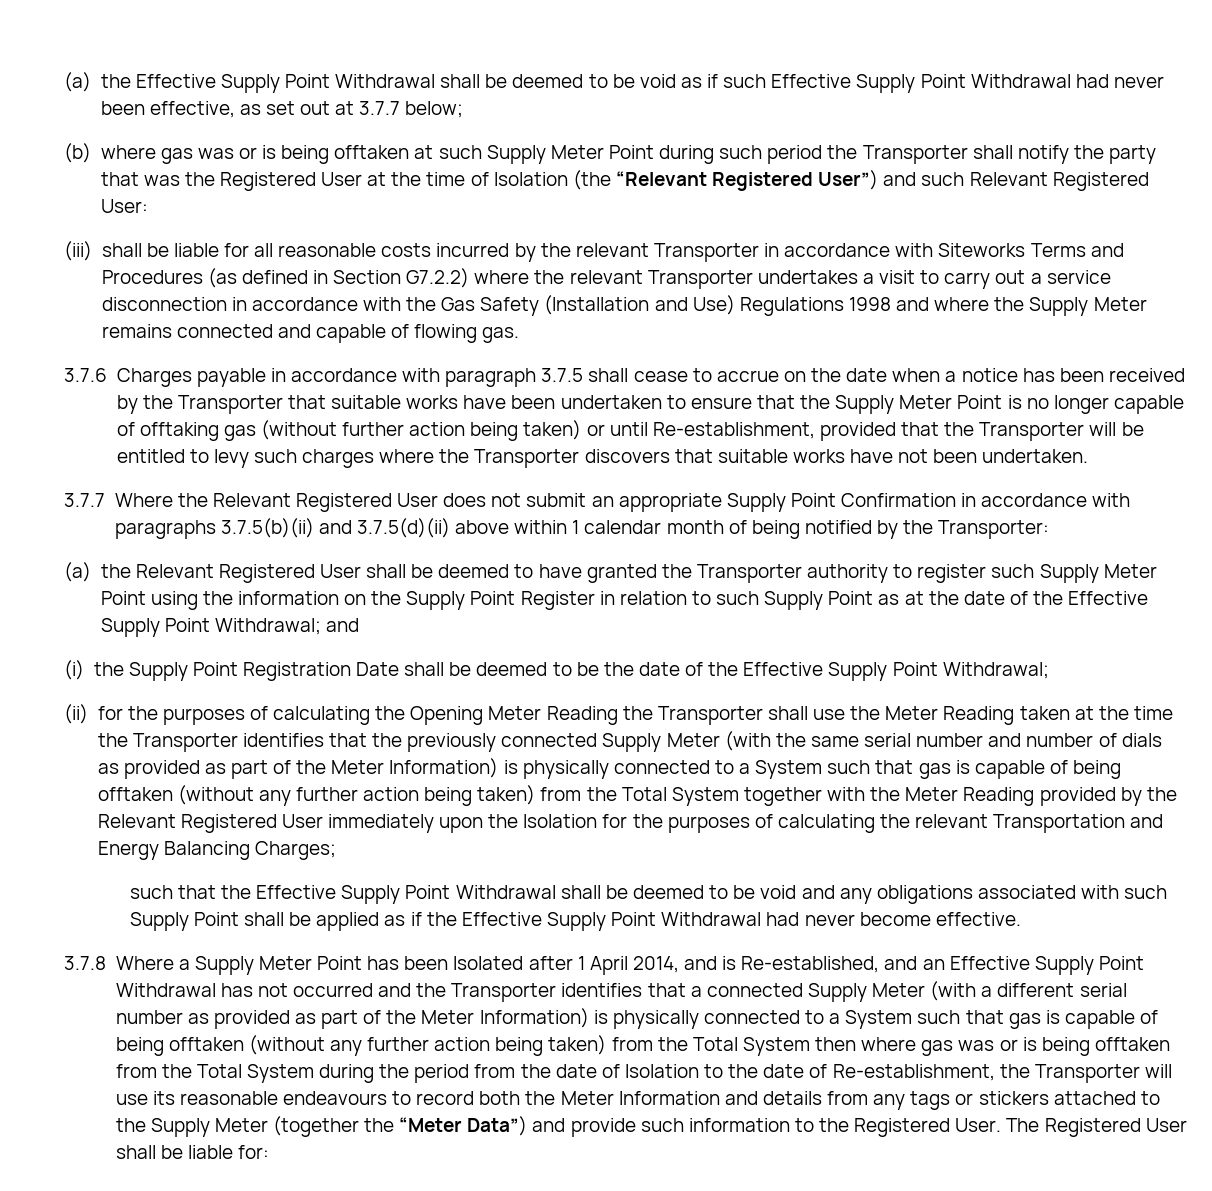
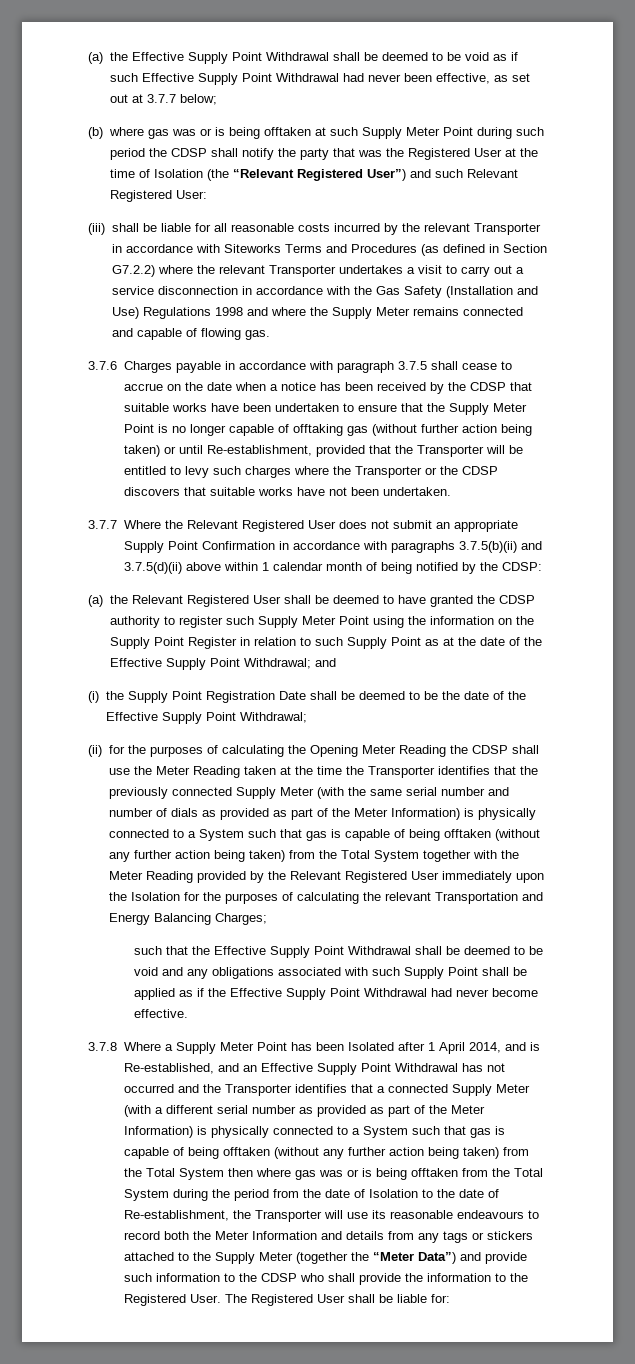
[862,145,968,164] Transporter -> [170,148,207,157] CDSP
[177,395,283,414] Transporter -> [469,382,506,391] CDSP
(580, 458) none -> [424,466,498,475] or the CDSP
[938,520,1050,539] Transporter: -> [501,562,542,571] CDSP:
[696,564,802,583] Transporter -> [498,595,535,604] CDSP
[657,706,763,725] Transporter -> [471,745,508,754] CDSP
(850, 1125) none -> [260,1273,528,1285] CDSP who shall provide the information to the

